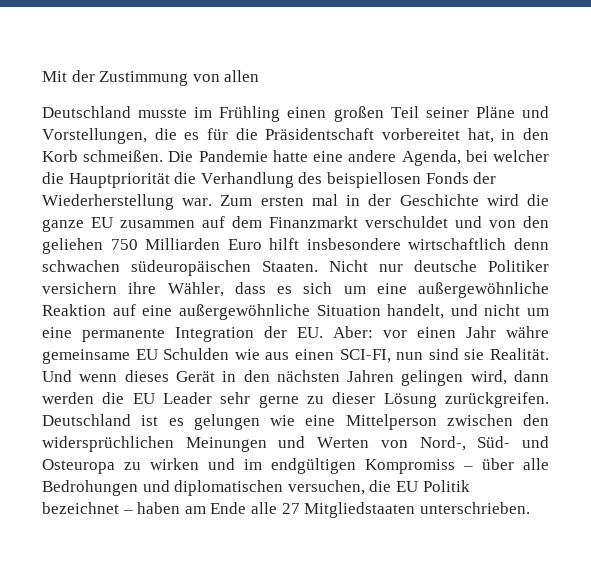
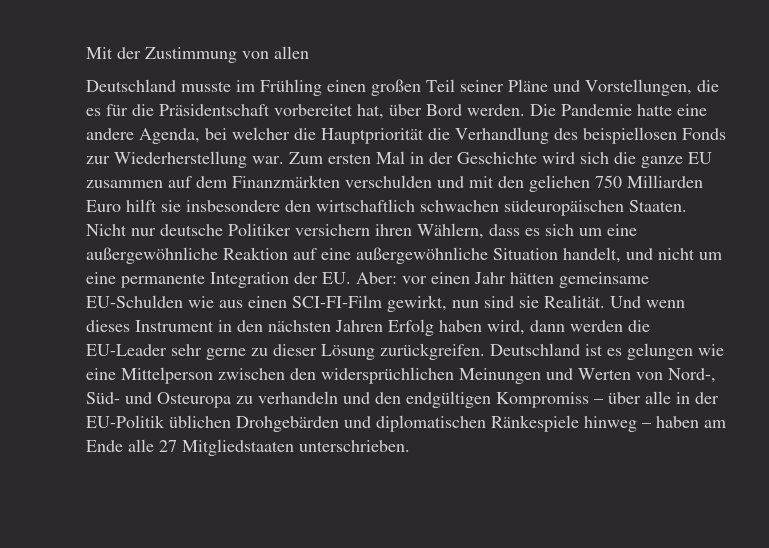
[501,128,549,140] [42,150,164,162] in den Korb schmeißen. -> [389,104,525,116] über Bord werden.
[473,172,497,184] der -> [86,156,110,164] zur
[311,194,338,206] mal -> [376,151,405,164] Mal
(519, 200) none -> [580,152,609,164] sich
[269,216,516,228] Finanzmarkt verschuldet und von -> [232,175,494,188] Finanzmärkten verschulden und mit
[306,238,549,250] insbesondere wirtschaftlich denn -> [161,199,415,212] sie insbesondere den wirtschaftlich
[128,282,224,297] ihre Wähler, -> [375,223,484,239] ihren Wählern,
[506,326,549,338] [42,348,230,364] währe gemeinsame EU Schulden -> [510,272,649,288] [86,295,183,308] hätten gemeinsame EU-Schulden
[339,349,391,363] SCI-FI, -> [292,295,447,312] SCI-FI-Film gewirkt,
[175,371,215,382] Gerät -> [135,320,214,332] Instrument
[401,370,464,386] gelingen -> [388,319,482,336] Erfolg haben
[132,392,212,404] EU Leader -> [86,344,167,356] EU-Leader
[150,458,262,470] wirken und im -> [258,391,401,404] verhandeln und den
[42,480,470,496] [42,502,119,514] Bedrohungen und diplomatischen versuchen, die EU Politik bezeichnet -> [676,392,719,404] [86,415,637,432] in der EU-Politik üblichen Drohgebärden und diplomatischen Ränkespiele hinweg

